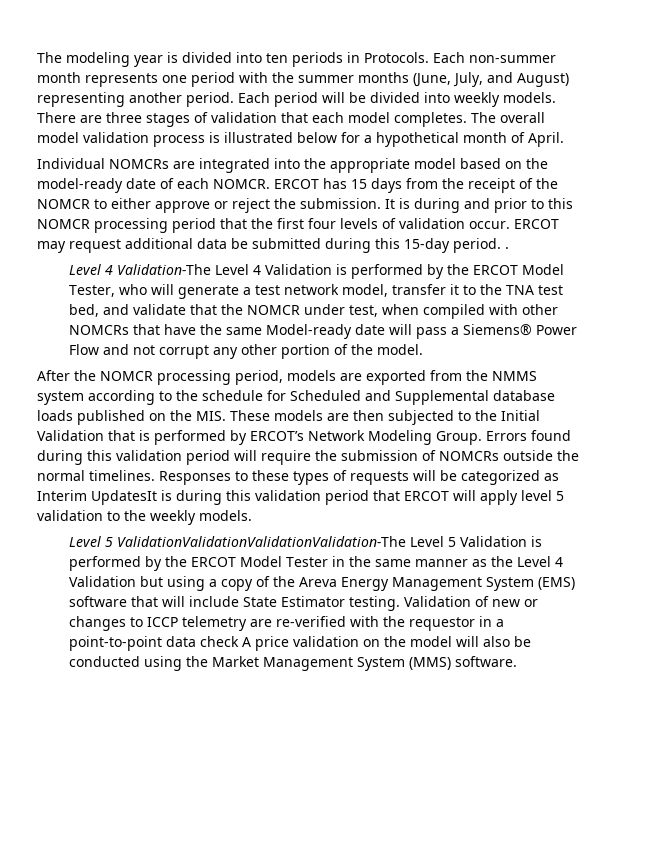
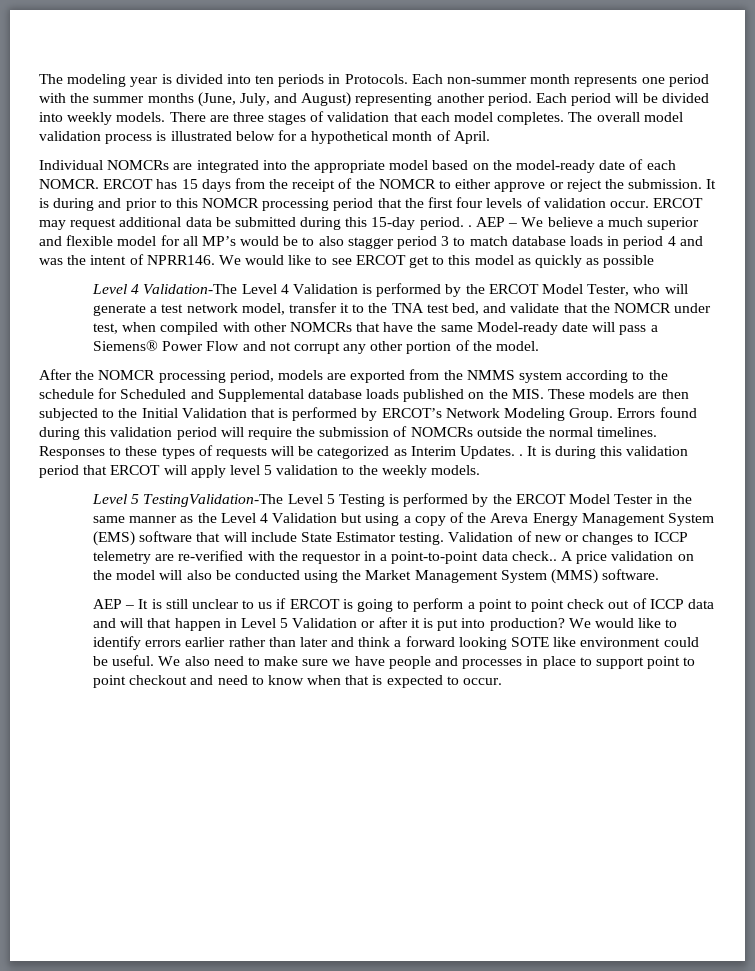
(509, 248) none -> [476,217,700,230] [39,235,703,249] [39,254,655,268] AEP – We believe a much superior and flexible model for all MP’s would be to also stagger period 3 to match database loads in period 4 and was the intent of NPRR146. We would like to see ERCOT get to this model as quickly as possible
[91,490,157,505] UpdatesIt -> [460,446,538,459] Updates. . It
[116,536,527,547] ValidationValidationValidationValidation-The Level 5 Validation -> [143,494,385,507] TestingValidation-The Level 5 Testing
[199,636,239,647] check -> [511,551,557,561] check..
(517, 661) none -> [92,598,715,612] [92,617,678,631] [92,636,699,650] [92,655,696,669] [92,675,502,688] // AEP – It is still unclear to us if ERCOT is going to perform a point to point check out of ICCP data and will that happen in Level 5 Validation or after it is put into production? We would like to identify errors earlier rather than later and think a forward looking SOTE like environment could be useful. We also need to make sure we have people and processes in place to support point to point checkout and need to know when that is expected to occur.

